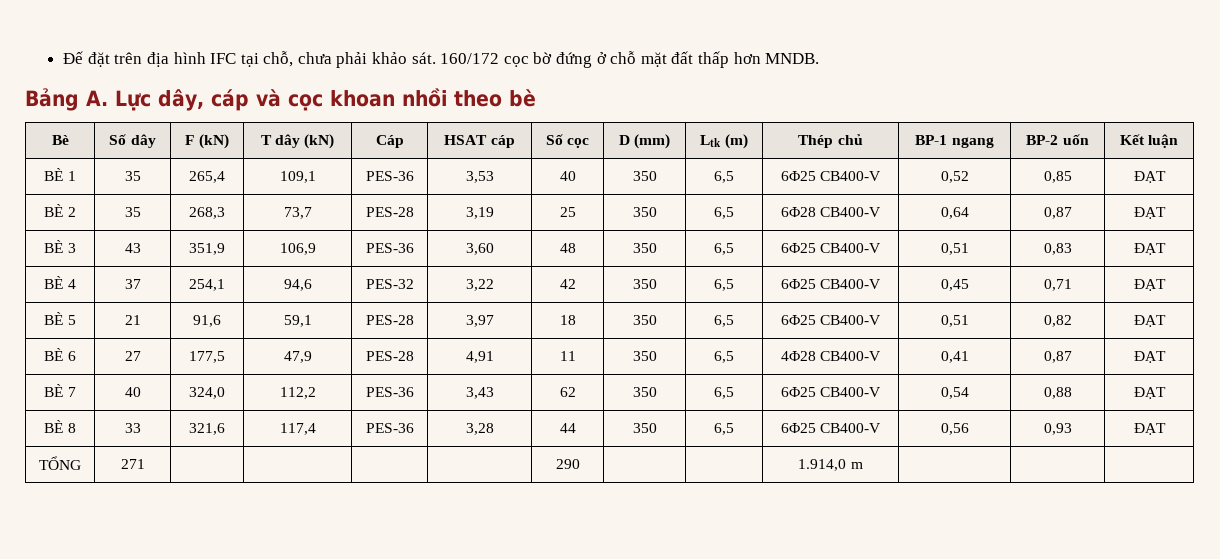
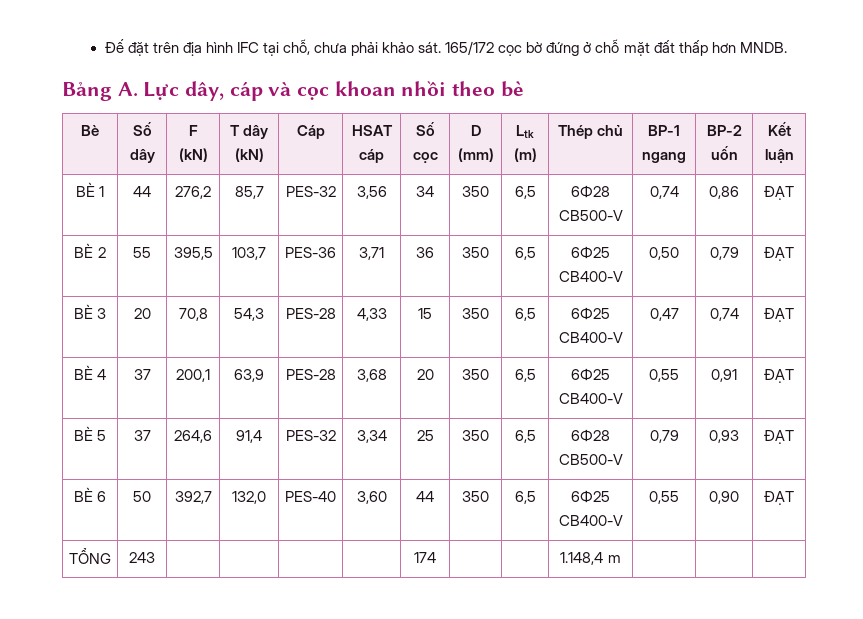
[440,53,500,64] 160/172 -> [445,41,495,55] 165/172
[124,171,141,181] [189,171,225,183] [279,171,316,183] [365,171,414,181] [465,171,494,183] [559,171,576,181] [632,171,657,181] [714,171,734,183] [780,171,882,181] [940,171,969,183] [1043,171,1072,183] [1133,171,1166,183] [44,204,76,217] [124,207,141,217] [189,207,225,219] [283,207,312,219] [365,207,414,217] [465,207,494,219] [559,207,576,217] [632,207,657,217] [714,207,734,219] [780,207,882,217] [940,207,969,219] [1043,207,1072,219] [1133,207,1166,219] [44,240,76,253] [124,243,141,253] [189,243,225,255] [279,243,316,255] [365,243,414,253] [465,243,494,255] [559,243,576,253] [632,243,657,253] [714,243,734,255] [780,243,882,253] [940,243,969,255] [1043,243,1072,255] [1133,243,1166,255] [44,276,76,289] [124,279,141,289] [189,279,225,291] [283,279,312,291] [365,279,414,289] [465,279,494,291] [559,279,576,289] [632,279,657,289] [714,279,734,291] [780,279,882,289] [940,279,969,291] [1043,279,1072,291] [1133,279,1166,291] [44,312,76,325] [124,315,141,325] [193,315,221,327] [283,315,312,327] [365,315,414,325] [465,315,494,327] [559,315,576,325] [632,315,657,325] [714,315,734,327] [780,315,882,325] [940,315,969,327] [1043,315,1072,327] [1133,315,1166,327] [44,348,76,361] [124,351,141,361] [189,351,225,363] [283,351,312,363] [365,351,414,361] [465,351,494,363] [559,351,576,361] [632,351,657,361] [714,351,734,363] [780,351,882,361] [940,351,969,363] [1043,351,1072,363] [1133,351,1166,363] [44,384,76,397] [124,387,141,397] [189,387,225,399] [279,387,316,399] [365,387,414,397] [465,387,494,399] [559,387,576,397] [632,387,657,397] [714,387,734,399] [780,387,882,397] [940,387,969,399] [1043,387,1072,399] [1133,387,1166,399] [44,420,76,433] [124,423,141,433] [189,423,225,435] [279,423,316,435] [365,423,414,433] [465,423,494,435] 35 | 265,4 | 109,1 | PES-36 | 3,53 | 40 | 350 | 6,5 | 6Φ25 CB400-V | 0,52 | 0,85 | ĐẠT // BÈ 2 | 35 | 268,3 | 73,7 | PES-28 | 3,19 | 25 | 350 | 6,5 | 6Φ28 CB400-V | 0,64 | 0,87 | ĐẠT // BÈ 3 | 43 | 351,9 | 106,9 | PES-36 | 3,60 | 48 | 350 | 6,5 | 6Φ25 CB400-V | 0,51 | 0,83 | ĐẠT // BÈ 4 | 37 | 254,1 | 94,6 | PES-32 | 3,22 | 42 | 350 | 6,5 | 6Φ25 CB400-V | 0,45 | 0,71 | ĐẠT // BÈ 5 | 21 | 91,6 | 59,1 | PES-28 | 3,97 | 18 | 350 | 6,5 | 6Φ25 CB400-V | 0,51 | 0,82 | ĐẠT // BÈ 6 | 27 | 177,5 | 47,9 | PES-28 | 4,91 | 11 | 350 | 6,5 | 4Φ28 CB400-V | 0,41 | 0,87 | ĐẠT // BÈ 7 | 40 | 324,0 | 112,2 | PES-36 | 3,43 | 62 | 350 | 6,5 | 6Φ25 CB400-V | 0,54 | 0,88 | ĐẠT // BÈ 8 | 33 | 321,6 | 117,4 | PES-36 | 3,28 -> [133,186,151,197] [175,186,211,199] [234,186,264,199] [285,186,336,197] [356,186,387,199] [416,186,434,197] [462,186,489,197] [514,186,536,199] [571,185,610,198] [558,210,623,221] [649,186,679,199] [709,186,739,199] [764,186,794,200] [74,243,106,258] [133,247,151,258] [173,247,213,260] [232,247,266,260] [285,247,336,258] [359,247,384,260] [416,247,434,258] [462,247,489,258] [514,247,536,260] [571,246,610,259] [558,271,623,282] [649,247,679,260] [709,247,739,260] [764,247,794,261] [73,304,107,319] [133,308,151,319] [178,308,208,321] [234,308,264,321] [285,308,336,319] [356,308,387,321] [418,308,432,319] [462,308,489,319] [514,308,536,321] [571,307,610,320] [558,332,623,343] [649,308,679,321] [709,308,739,321] [764,308,794,322] [73,365,107,380] [133,369,151,380] [176,369,210,382] [234,369,264,382] [285,369,336,380] [356,369,387,382] [416,369,434,380] [462,369,489,380] [514,369,536,382] [571,368,610,381] [558,393,623,404] [649,369,679,382] [711,369,737,382] [764,369,794,383] [73,426,107,441] [133,430,151,441] [174,430,212,443] [236,430,262,443] [285,430,336,441] [356,430,387,443] [416,430,434,441] [462,430,489,441] [514,430,536,443] [571,429,610,442] [558,454,623,465] [649,430,679,443] [709,430,739,443] [764,430,794,444] [73,487,107,502] [133,491,151,502] [174,491,212,504] [232,491,266,504] [285,491,336,502] [356,491,387,504] 44 | 276,2 | 85,7 | PES-32 | 3,56 | 34 | 350 | 6,5 | 6Φ28 CB500-V | 0,74 | 0,86 | ĐẠT // BÈ 2 | 55 | 395,5 | 103,7 | PES-36 | 3,71 | 36 | 350 | 6,5 | 6Φ25 CB400-V | 0,50 | 0,79 | ĐẠT // BÈ 3 | 20 | 70,8 | 54,3 | PES-28 | 4,33 | 15 | 350 | 6,5 | 6Φ25 CB400-V | 0,47 | 0,74 | ĐẠT // BÈ 4 | 37 | 200,1 | 63,9 | PES-28 | 3,68 | 20 | 350 | 6,5 | 6Φ25 CB400-V | 0,55 | 0,91 | ĐẠT // BÈ 5 | 37 | 264,6 | 91,4 | PES-32 | 3,34 | 25 | 350 | 6,5 | 6Φ28 CB500-V | 0,79 | 0,93 | ĐẠT // BÈ 6 | 50 | 392,7 | 132,0 | PES-40 | 3,60
[940,423,969,435] [1043,423,1072,435] 0,56 | 0,93 -> [649,491,679,504] [709,491,739,504] 0,55 | 0,90
[120,459,145,469] [555,459,580,469] [798,459,847,471] 271 | | | | | 290 | | | 1.914,0 -> [129,552,155,563] [414,552,436,563] [560,552,604,565] 243 | | | | | 174 | | | 1.148,4

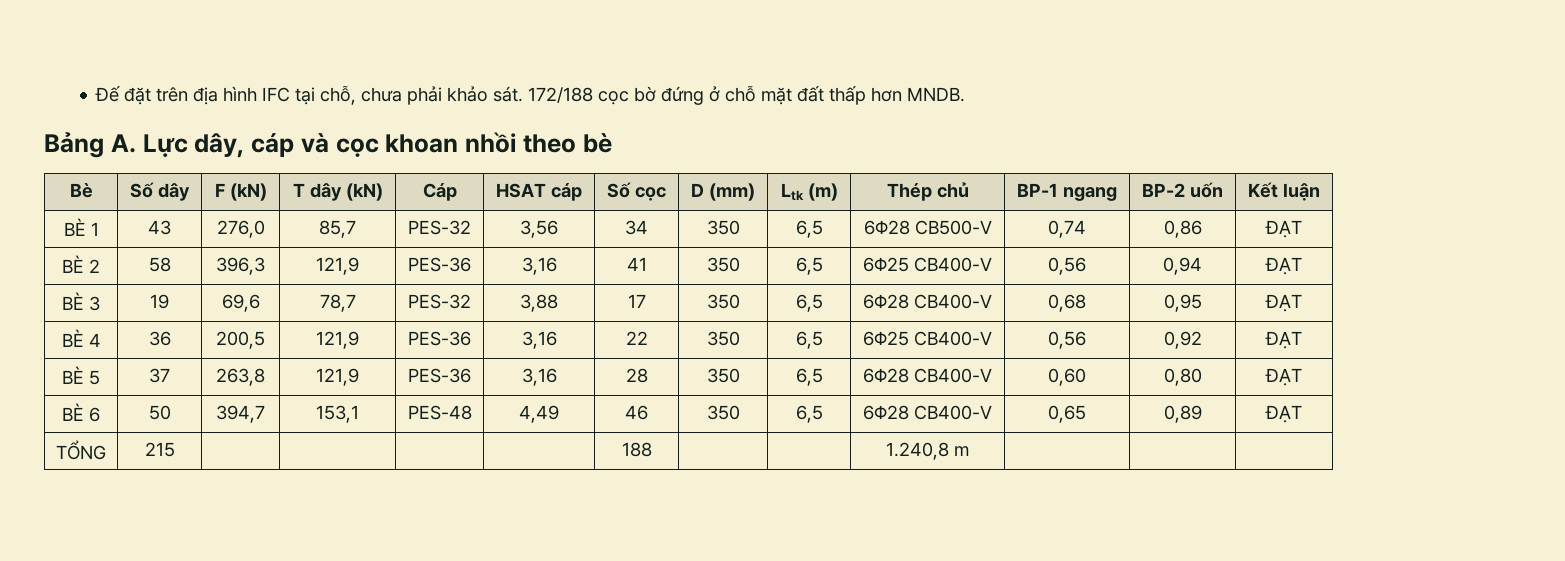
[445,41,495,55] 165/172 -> [528,87,594,103] 172/188
[133,186,151,197] [175,186,211,199] 44 | 276,2 -> [148,220,171,235] [216,220,265,238] 43 | 276,0
[133,247,151,258] [173,247,213,260] [232,247,266,260] [285,247,336,258] [359,247,384,260] [416,247,434,258] [462,247,489,258] [514,247,536,260] [571,246,610,259] [558,271,623,282] [649,247,679,260] [709,247,739,260] 55 | 395,5 | 103,7 | PES-36 | 3,71 | 36 | 350 | 6,5 | 6Φ25 CB400-V | 0,50 | 0,79 -> [148,257,171,272] [216,257,265,275] [316,257,359,275] [408,257,471,272] [521,257,557,275] [626,257,647,271] [706,257,740,272] [795,257,823,275] [863,257,992,272] [1048,257,1086,275] [1163,257,1202,275] 58 | 396,3 | 121,9 | PES-36 | 3,16 | 41 | 350 | 6,5 | 6Φ25 CB400-V | 0,56 | 0,94
[133,308,151,319] [178,308,208,321] [234,308,264,321] [285,308,336,319] [356,308,387,321] [418,308,432,319] [462,308,489,319] [514,308,536,321] [571,307,610,320] [558,332,623,343] [649,308,679,321] [709,308,739,321] [764,308,794,322] [73,365,107,380] [133,369,151,380] [176,369,210,382] [234,369,264,382] [285,369,336,380] [356,369,387,382] [416,369,434,380] [462,369,489,380] [514,369,536,382] [571,368,610,381] [558,393,623,404] [649,369,679,382] [711,369,737,382] 20 | 70,8 | 54,3 | PES-28 | 4,33 | 15 | 350 | 6,5 | 6Φ25 CB400-V | 0,47 | 0,74 | ĐẠT // BÈ 4 | 37 | 200,1 | 63,9 | PES-28 | 3,68 | 20 | 350 | 6,5 | 6Φ25 CB400-V | 0,55 | 0,91 -> [150,294,169,309] [221,294,260,312] [319,294,356,312] [408,294,471,309] [520,294,558,312] [627,294,646,308] [706,294,740,309] [795,294,823,312] [863,294,992,309] [1048,294,1086,312] [1163,294,1202,312] [1265,294,1302,312] [61,329,101,347] [148,331,171,346] [216,331,265,349] [316,331,359,349] [408,331,471,346] [521,331,557,349] [625,331,648,345] [706,331,740,346] [795,331,823,349] [863,331,992,346] [1048,331,1086,349] [1163,331,1202,349] 19 | 69,6 | 78,7 | PES-32 | 3,88 | 17 | 350 | 6,5 | 6Φ28 CB400-V | 0,68 | 0,95 | ĐẠT // BÈ 4 | 36 | 200,5 | 121,9 | PES-36 | 3,16 | 22 | 350 | 6,5 | 6Φ25 CB400-V | 0,56 | 0,92
[174,430,212,443] [236,430,262,443] [285,430,336,441] [356,430,387,443] [416,430,434,441] [462,430,489,441] [514,430,536,443] [571,429,610,442] [558,454,623,465] [649,430,679,443] [709,430,739,443] 264,6 | 91,4 | PES-32 | 3,34 | 25 | 350 | 6,5 | 6Φ28 CB500-V | 0,79 | 0,93 -> [216,368,265,386] [316,368,359,386] [408,368,471,383] [521,368,557,386] [625,368,648,383] [706,368,740,383] [795,368,823,386] [863,368,992,383] [1048,368,1086,386] [1163,368,1202,386] 263,8 | 121,9 | PES-36 | 3,16 | 28 | 350 | 6,5 | 6Φ28 CB400-V | 0,60 | 0,80
[174,491,212,504] [232,491,266,504] [285,491,336,502] [356,491,387,504] [416,491,434,502] [462,491,489,502] [514,491,536,504] [571,490,610,503] [558,515,623,526] [649,491,679,504] [709,491,739,504] 392,7 | 132,0 | PES-40 | 3,60 | 44 | 350 | 6,5 | 6Φ25 CB400-V | 0,55 | 0,90 -> [216,405,265,423] [316,405,359,423] [407,405,472,420] [519,405,559,423] [625,405,648,420] [706,405,740,420] [795,405,823,423] [863,405,992,420] [1048,405,1086,423] [1163,405,1202,423] 394,7 | 153,1 | PES-48 | 4,49 | 46 | 350 | 6,5 | 6Φ28 CB400-V | 0,65 | 0,89
[129,552,155,563] [414,552,436,563] [560,552,604,565] 243 | | | | | 174 | | | 1.148,4 -> [144,442,175,457] [621,442,652,457] [886,442,949,460] 215 | | | | | 188 | | | 1.240,8

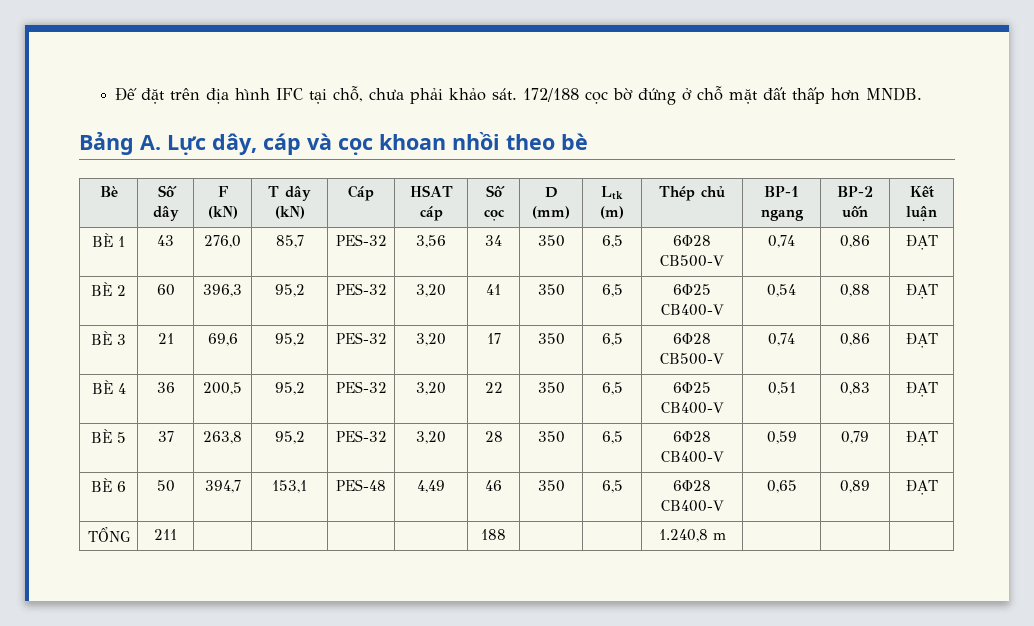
[148,257,171,272] 58 -> [156,284,175,296] 60
[316,257,359,275] [408,257,471,272] [521,257,557,275] 121,9 | PES-36 | 3,16 -> [274,284,305,297] [335,283,387,295] [416,284,446,297] 95,2 | PES-32 | 3,20
[1048,257,1086,275] [1163,257,1202,275] 0,56 | 0,94 -> [767,284,796,297] [840,284,870,297] 0,54 | 0,88
[150,294,169,309] 19 -> [157,333,174,344] 21
[319,294,356,312] [408,294,471,309] [520,294,558,312] 78,7 | PES-32 | 3,88 -> [274,333,305,346] [335,332,387,344] [416,333,446,346] 95,2 | PES-32 | 3,20
[914,294,992,309] [1048,294,1086,312] [1163,294,1202,312] CB400-V | 0,68 | 0,95 -> [660,353,724,365] [768,333,795,346] [840,333,870,346] CB500-V | 0,74 | 0,86
[316,331,359,349] [408,331,471,346] [521,331,557,349] 121,9 | PES-36 | 3,16 -> [274,382,305,395] [335,381,387,393] [416,382,446,395] 95,2 | PES-32 | 3,20
[1048,331,1086,349] [1163,331,1202,349] 0,56 | 0,92 -> [767,382,796,395] [840,382,870,395] 0,51 | 0,83
[316,368,359,386] [408,368,471,383] [521,368,557,386] 121,9 | PES-36 | 3,16 -> [274,431,305,444] [335,430,387,442] [416,431,446,444] 95,2 | PES-32 | 3,20
[1048,368,1086,386] [1163,368,1202,386] 0,60 | 0,80 -> [766,431,797,444] [841,431,869,444] 0,59 | 0,79
[144,442,175,457] 215 -> [154,529,177,540] 211

